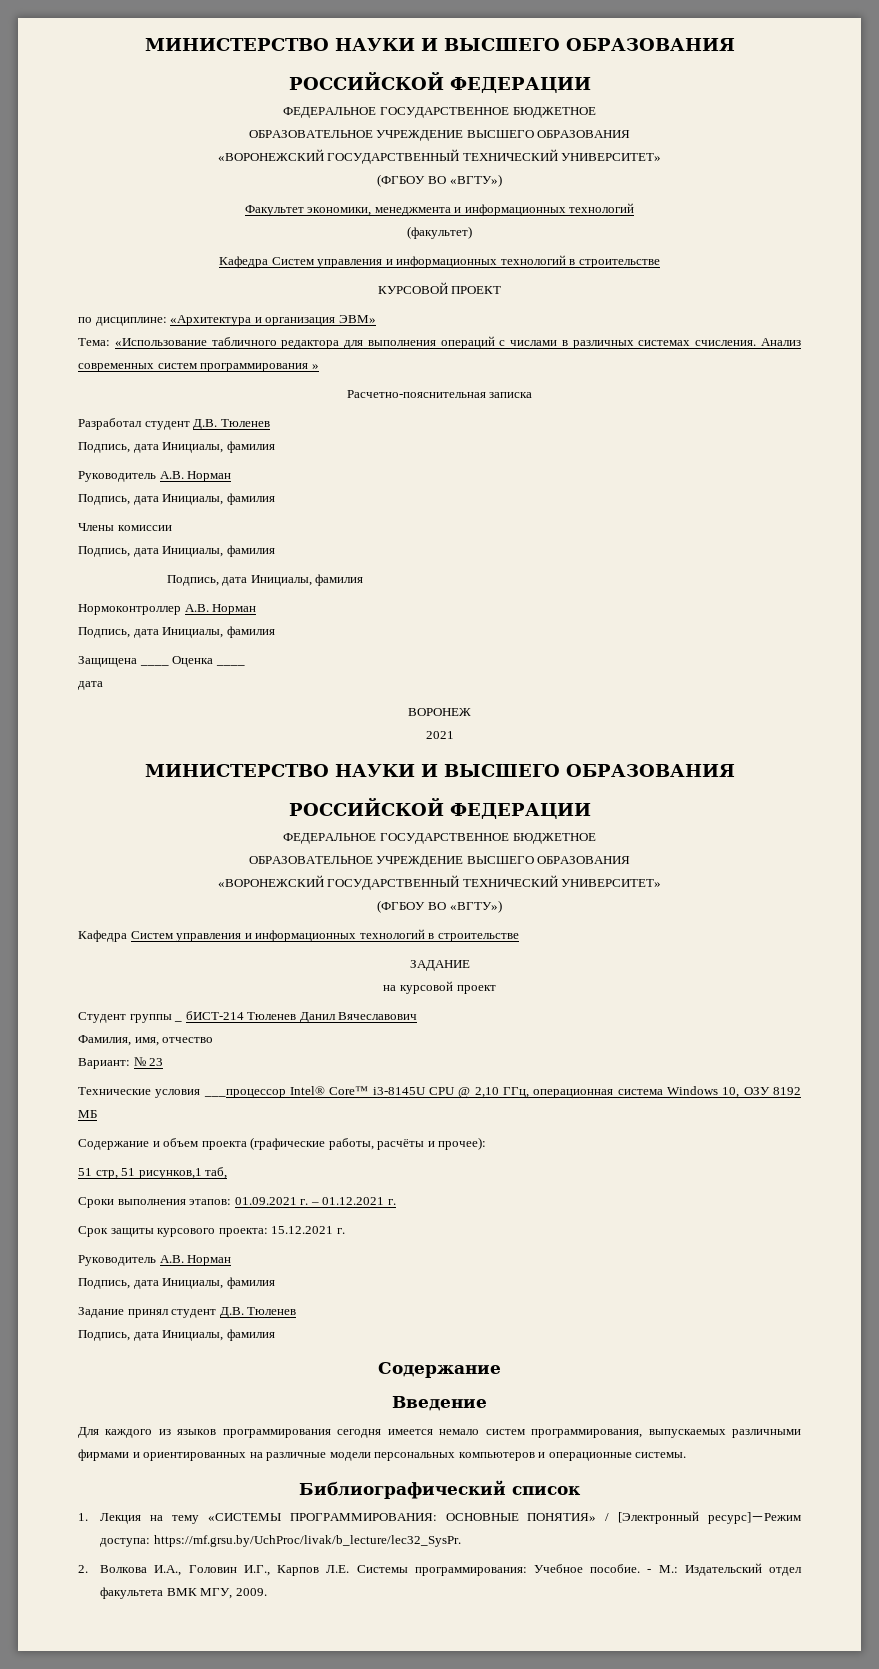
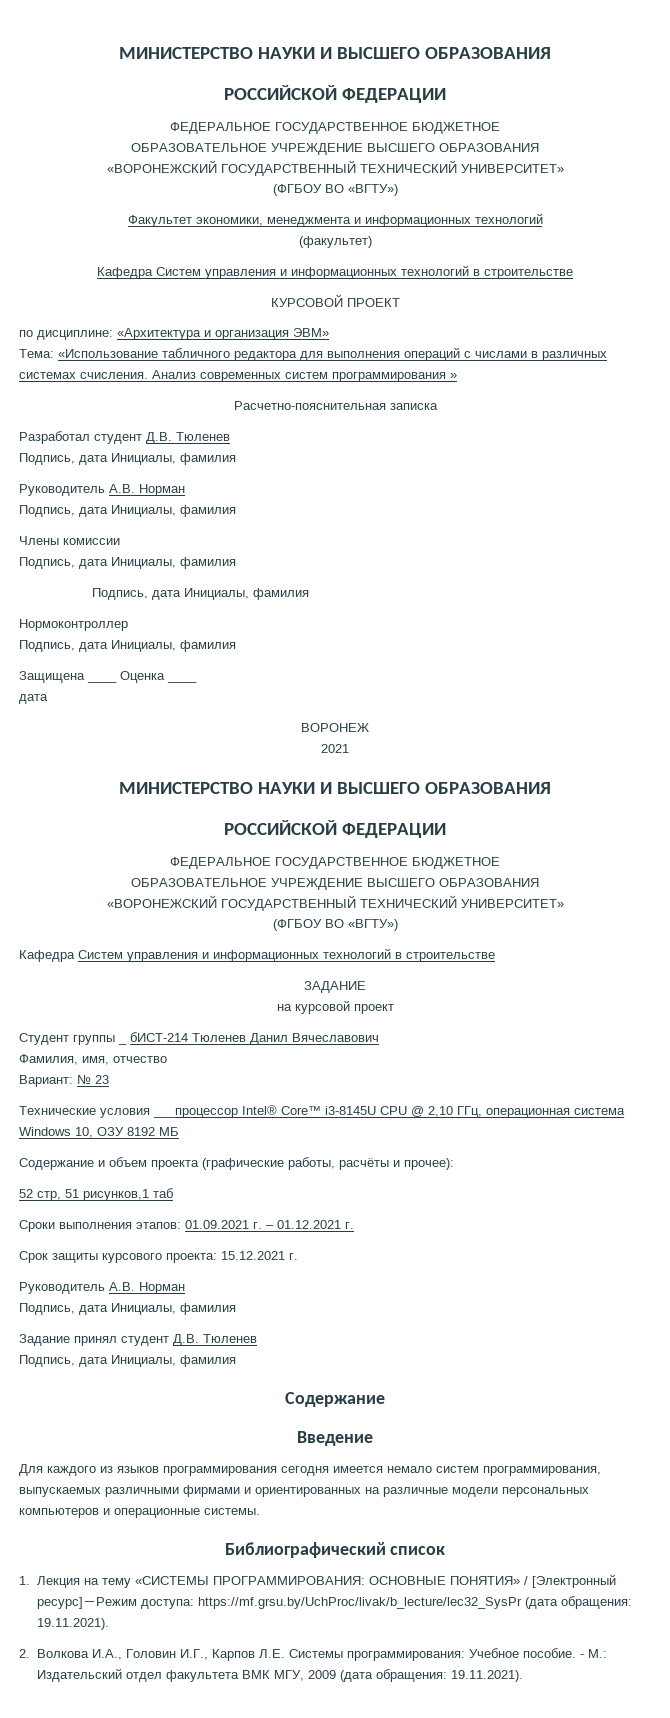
[184,604,257,615] А.В. Норман -> (128, 625) none
[78,1168,92,1176] 51 -> [19,1189,33,1198] 52
[205,1167,228,1179] таб, -> [153,1188,173,1198] таб
[153,1535,461,1547] https://mf.grsu.by/UchProc/livak/b_lecture/lec32_SysPr. -> [198,1596,633,1609] [37,1618,110,1630] https://mf.grsu.by/UchProc/livak/b_lecture/lec32_SysPr (дата обращения: 19.11.2021).
[235,1588,267,1596] 2009. -> [308,1669,524,1682] 2009 (дата обращения: 19.11.2021).

